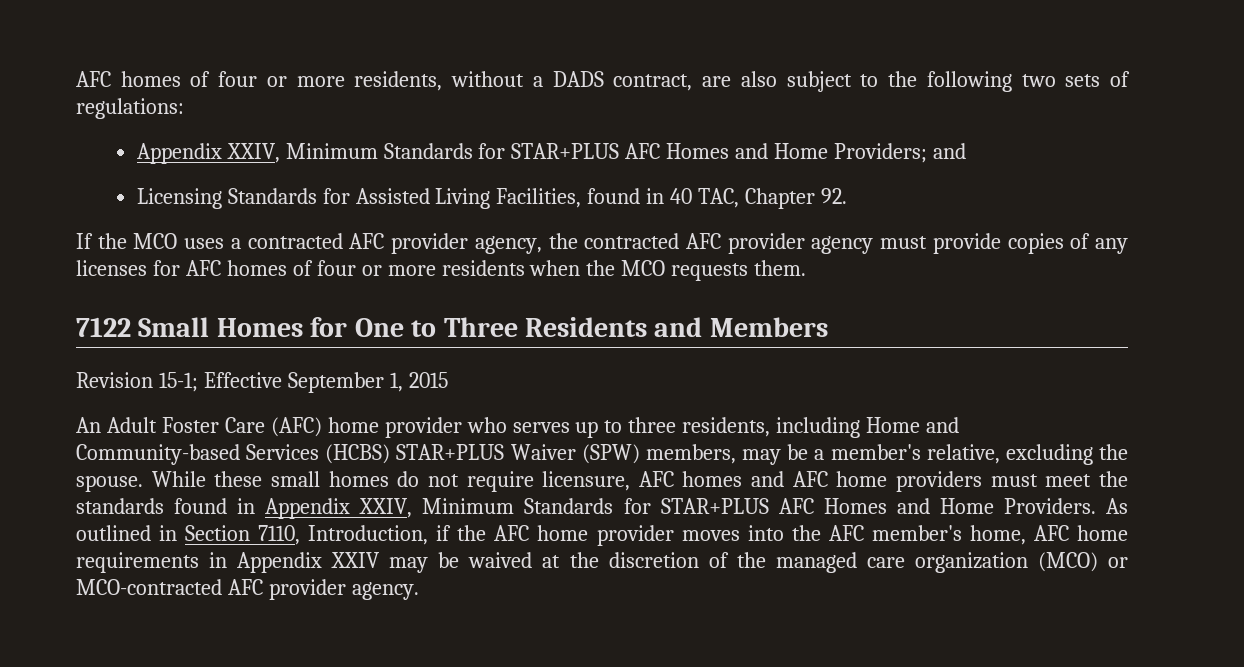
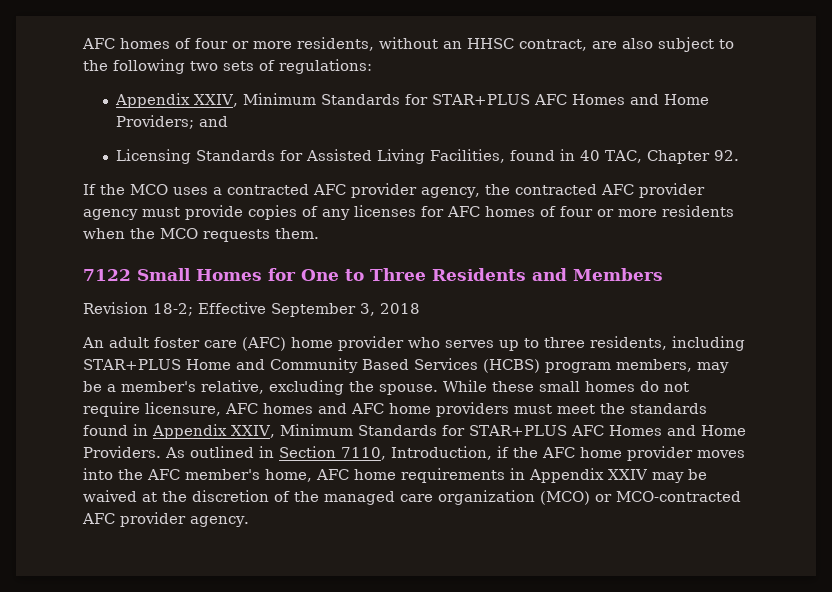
[532,71,604,87] a DADS -> [443,38,514,49] an HHSC
[158,372,198,392] 15-1; -> [153,303,193,316] 18-2;
[389,372,448,392] 1, 2015 -> [360,303,420,316] 3, 2018
[106,417,265,433] Adult Foster Care -> [109,337,237,348] adult foster care
(861, 427) none -> [83,359,181,370] STAR+PLUS
[76,444,640,465] Community-based Services (HCBS) STAR+PLUS Waiver (SPW) -> [270,358,611,373] Community Based Services (HCBS) program

